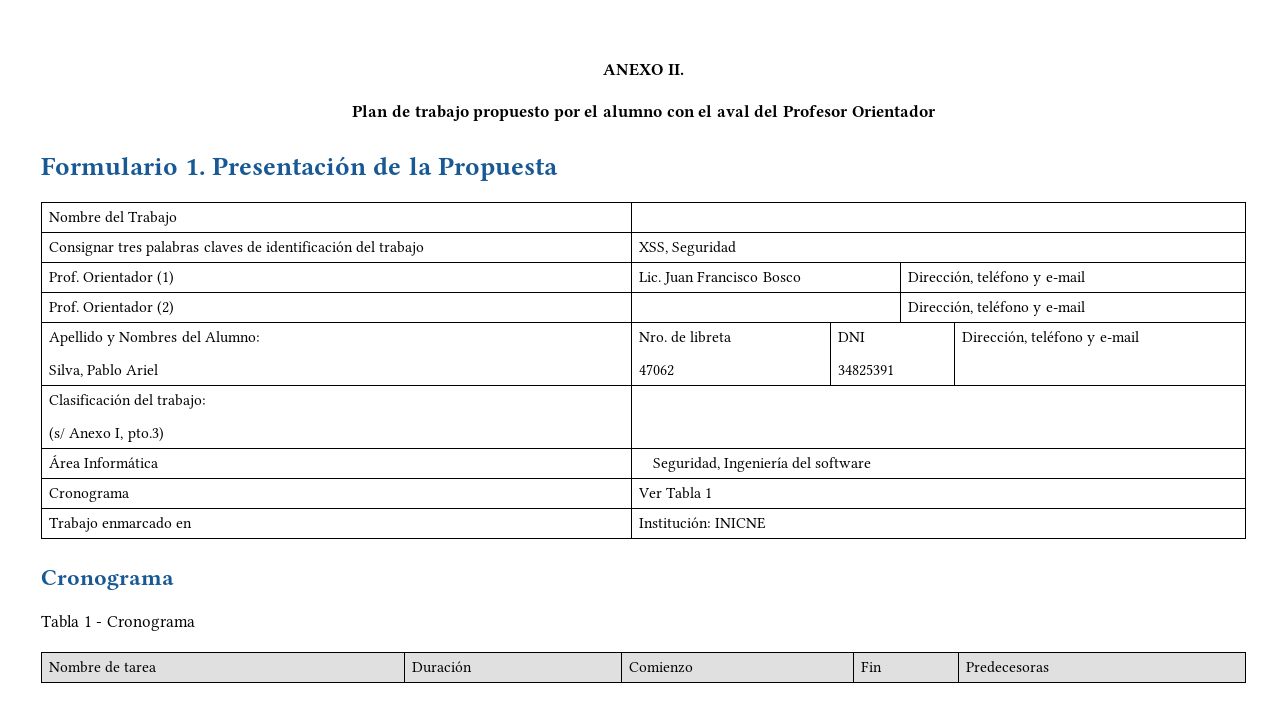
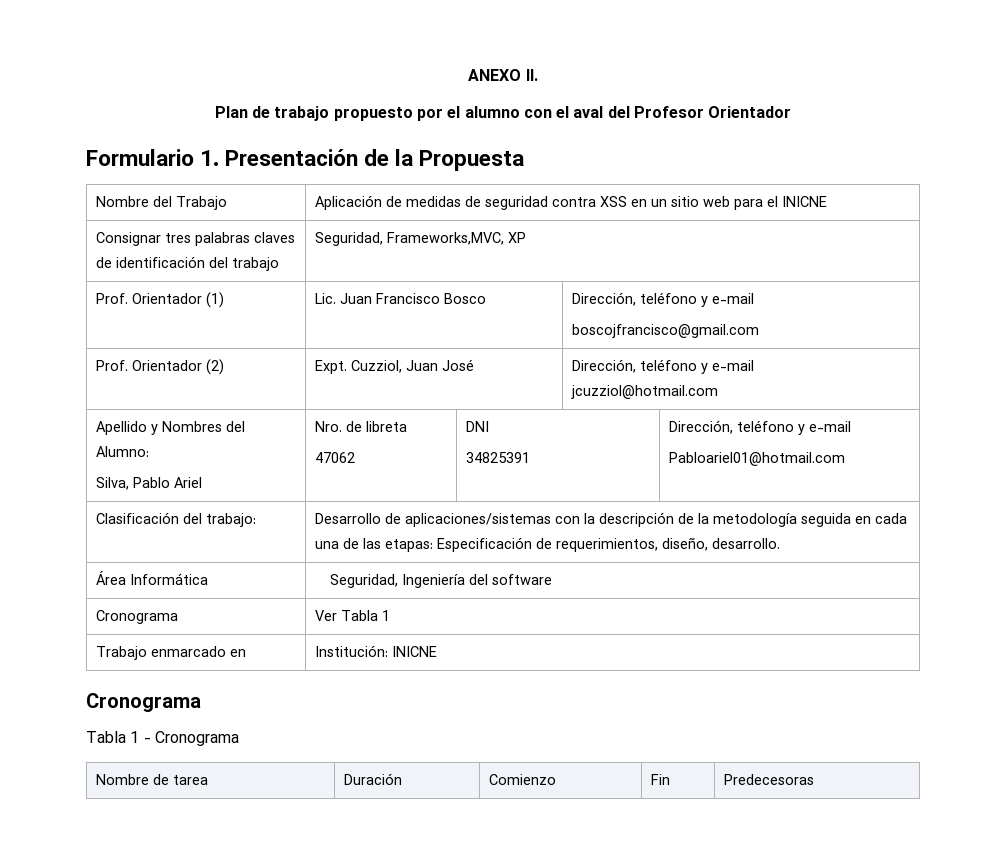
(178, 218) none -> [315,195,828,210] Aplicación de medidas de seguridad contra XSS en un sitio web para el INICNE
[638,241,737,256] XSS, Seguridad -> [315,232,527,246] Seguridad, Frameworks,MVC, XP
(1085, 276) none -> [572,324,760,338] // boscojfrancisco@gmail.com
[907,301,1085,316] | Dirección, teléfono y e-mail -> [315,359,475,374] [572,359,755,374] [571,385,719,399] Expt. Cuzziol, Juan José | Dirección, teléfono y e-mail // jcuzziol@hotmail.com
(1139, 336) none -> [669,452,846,466] // Pabloariel01@hotmail.com
[48,427,164,442] // (s/ Anexo I, pto.3) | -> [315,512,908,527] [315,537,781,552] | Desarrollo de aplicaciones/sistemas con la descripción de la metodología seguida en cada una de las etapas: Especificación de requerimientos, diseño, desarrollo.

